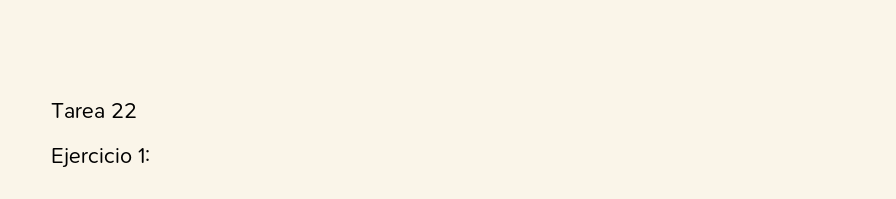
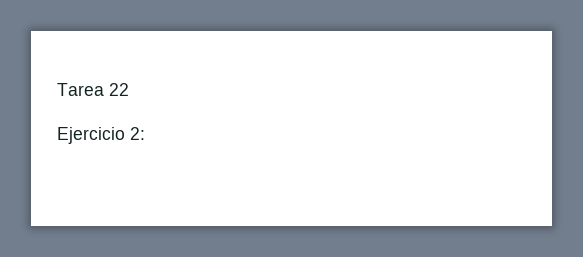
[138,148,150,163] 1: -> [130,127,145,140] 2:

